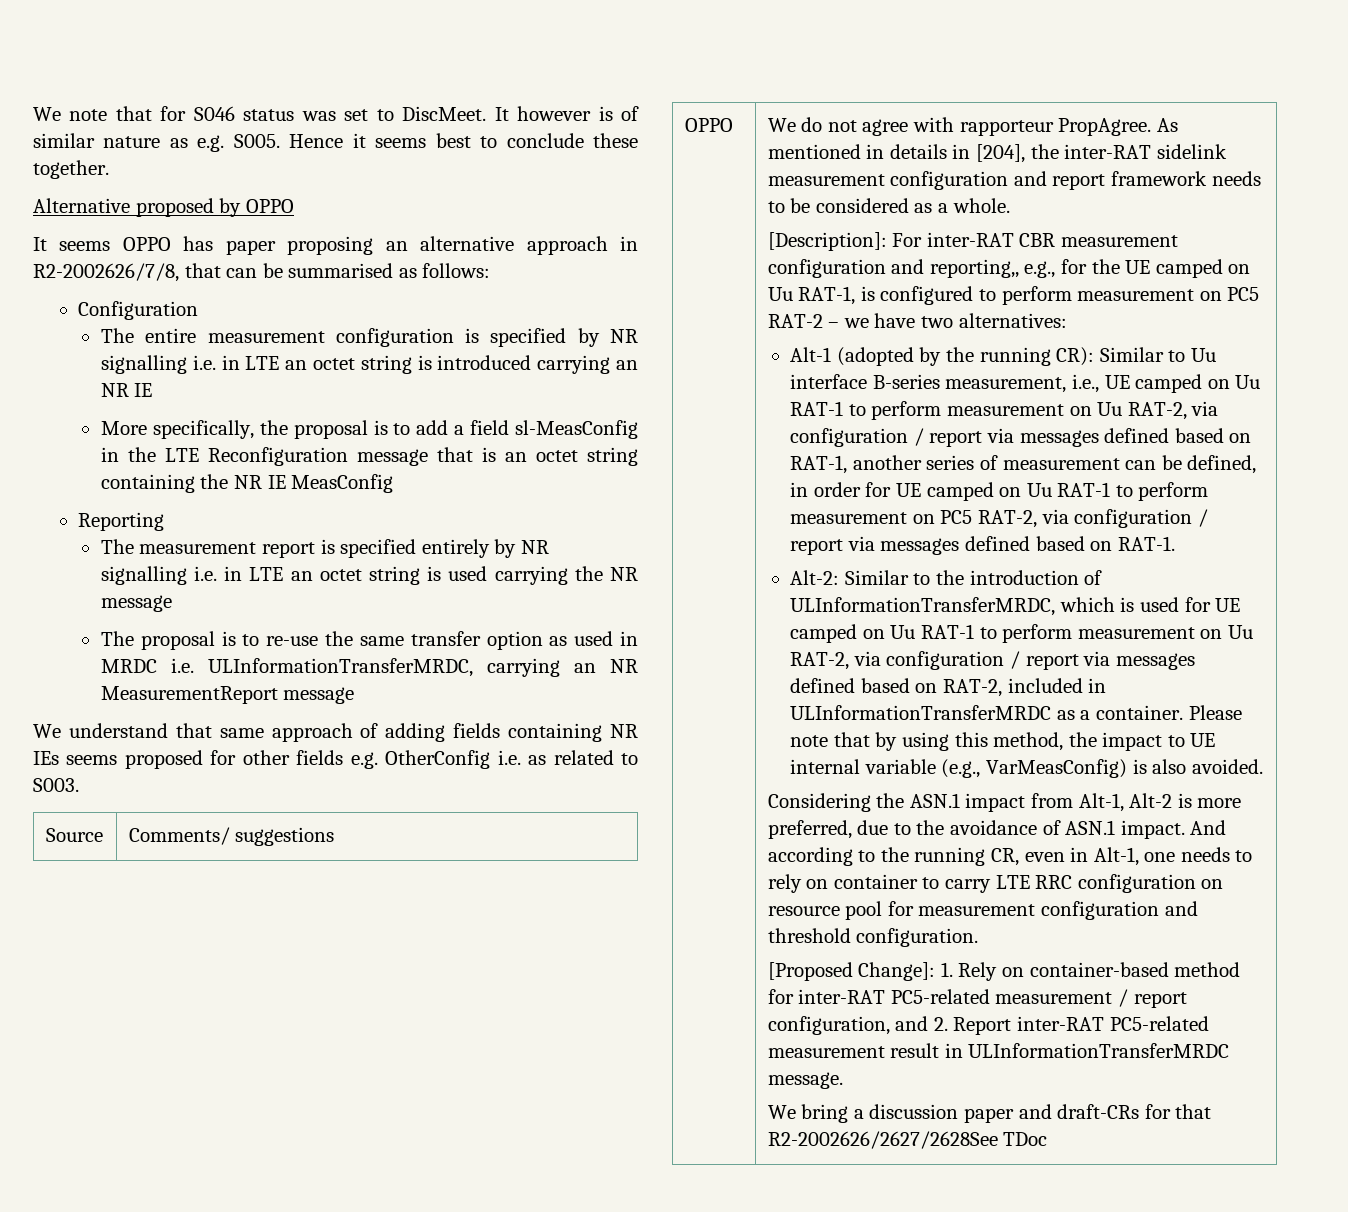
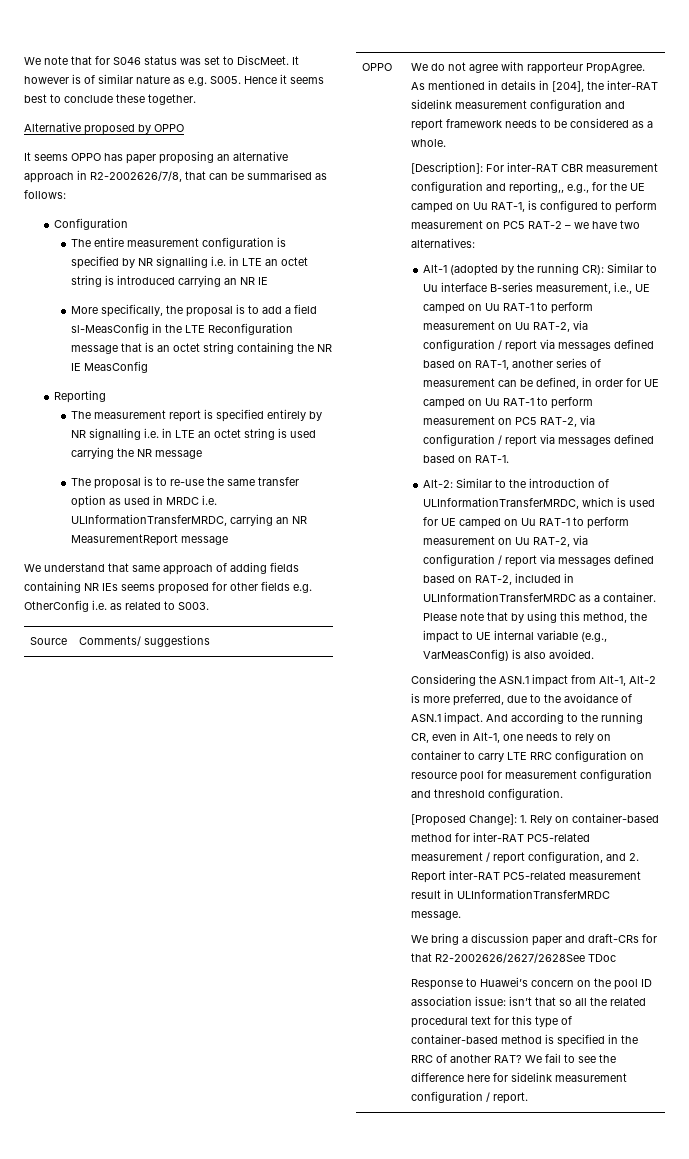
(1048, 1139) none -> [410,977,652,990] [410,996,646,1006] [410,1015,572,1028] [410,1034,638,1047] [410,1053,616,1063] [410,1072,627,1082] [410,1091,528,1104] // Response to Huawei’s concern on the pool ID association issue: isn’t that so all the related procedural text for this type of container-based method is specified in the RRC of another RAT? We fail to see the difference here for sidelink measurement configuration / report.

